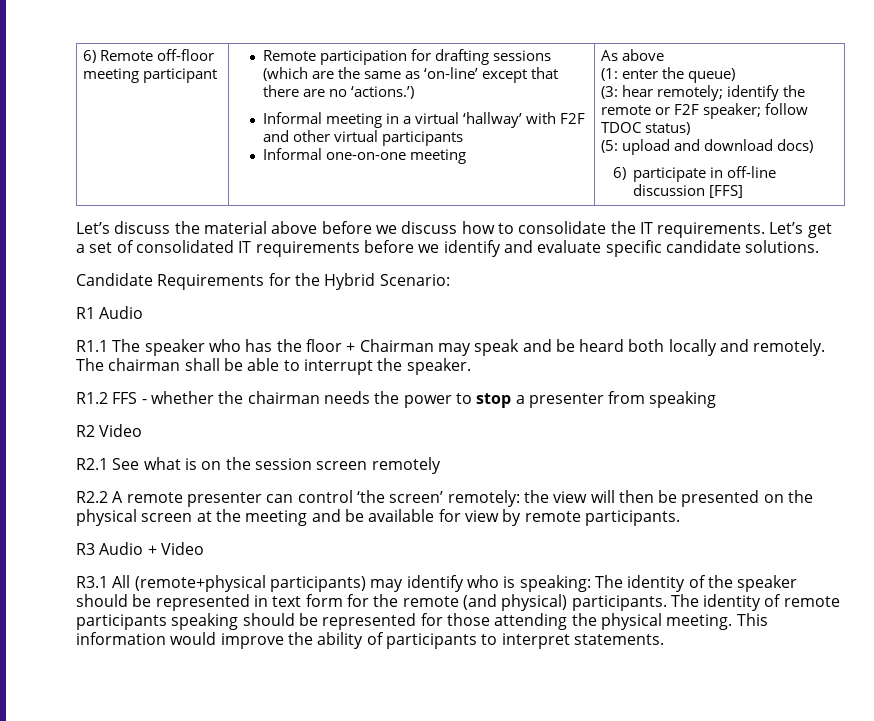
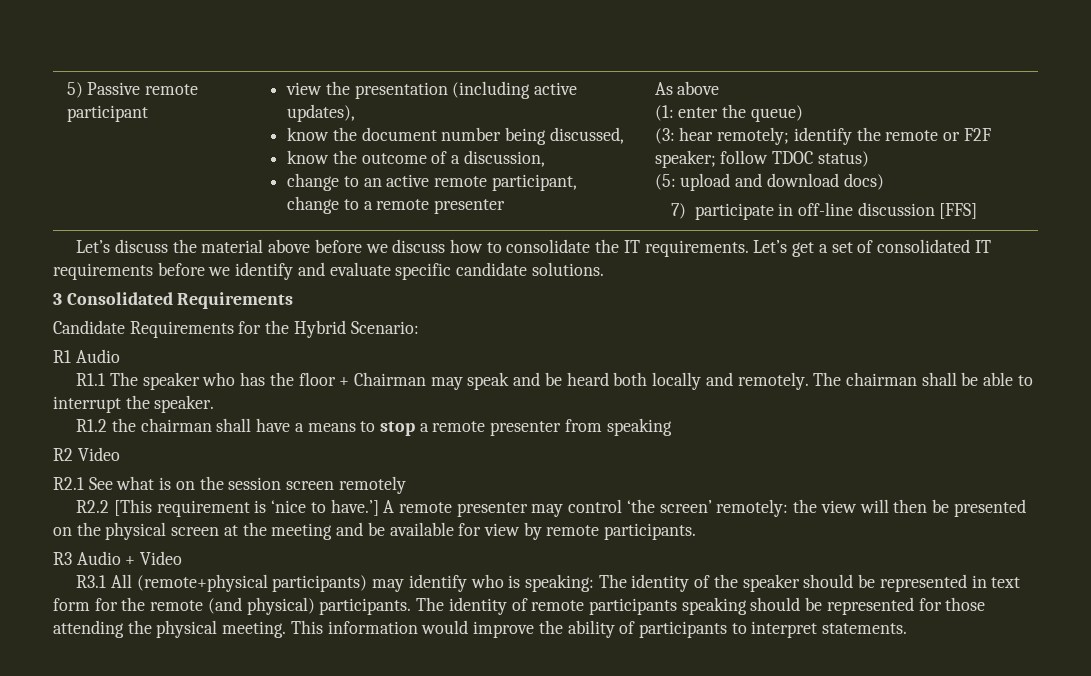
[82,49,214,63] [82,68,217,83] [262,49,551,65] [262,67,558,83] [262,85,414,99] [262,112,585,128] [262,130,463,146] [262,148,466,164] 6) Remote off-floor meeting participant | Remote participation for drafting sessions (which are the same as ‘on-line’ except that there are no ‘actions.’) // Informal meeting in a virtual ‘hallway’ with F2F and other virtual participants // Informal one-on-one meeting -> [66,82,199,98] [66,105,148,122] [286,81,577,99] [287,104,356,122] [287,127,624,145] [287,150,545,167] [287,173,577,191] [287,196,505,214] 5) Passive remote participant | view the presentation (including active updates), // know the document number being discussed, // know the outcome of a discussion, // change to an active remote participant, change to a remote presenter
[612,167,626,180] 6) -> [670,203,686,219] 7)
(820, 246) none -> [53,292,294,309] // 3 Consolidated Requirements
[112,391,452,408] FFS - whether the chairman needs the power -> [111,418,356,432] the chairman shall have a means
(525, 399) none -> [432,421,486,432] remote
(108, 497) none -> [113,499,379,517] [This requirement is ‘nice to have.’]
[266,494,294,503] can -> [531,504,564,517] may

